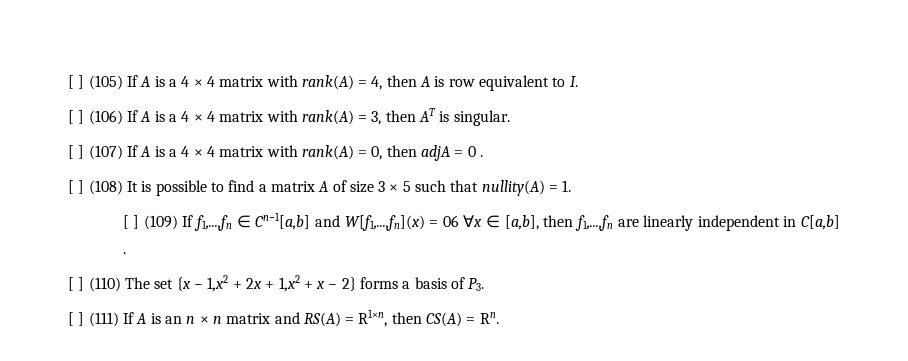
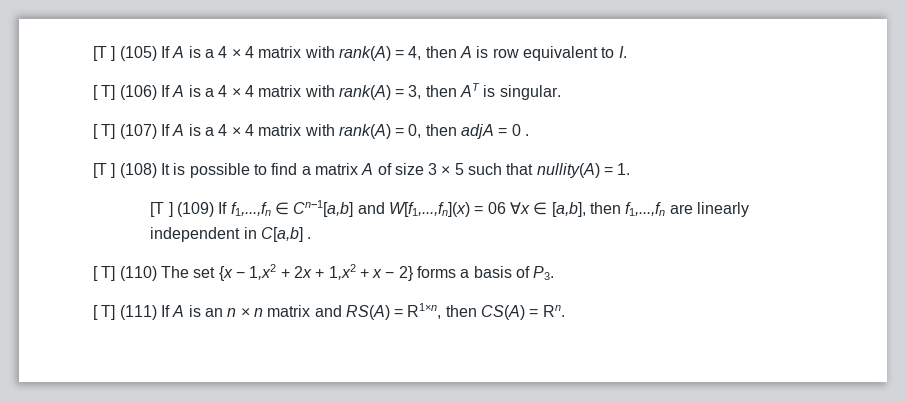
[68,75,74,89] [ -> [93,46,107,61] [T
[78,110,85,124] ] -> [101,85,116,100] T]
[78,145,85,159] ] -> [101,124,116,139] T]
[68,180,74,194] [ -> [93,163,107,178] [T
[122,215,129,229] [ -> [150,202,165,217] [T
[78,277,85,291] ] -> [101,266,116,281] T]
[78,312,85,326] ] -> [101,305,116,320] T]

